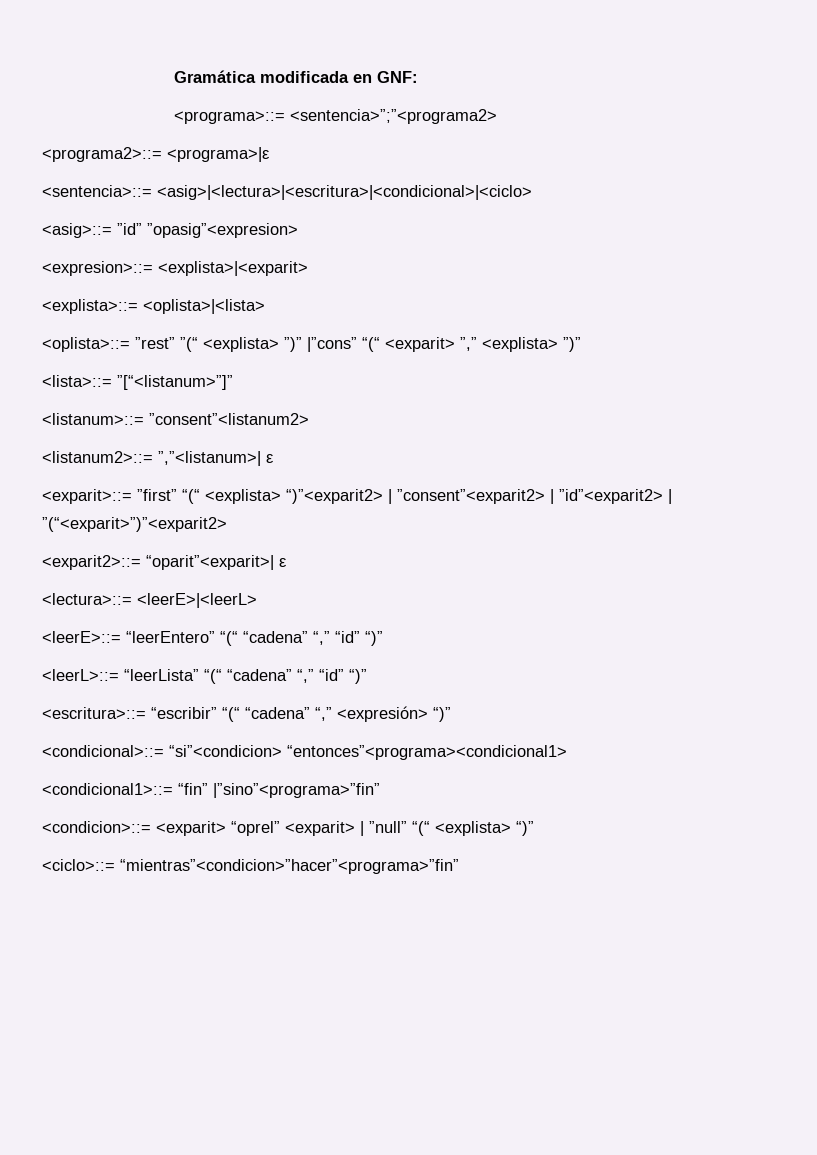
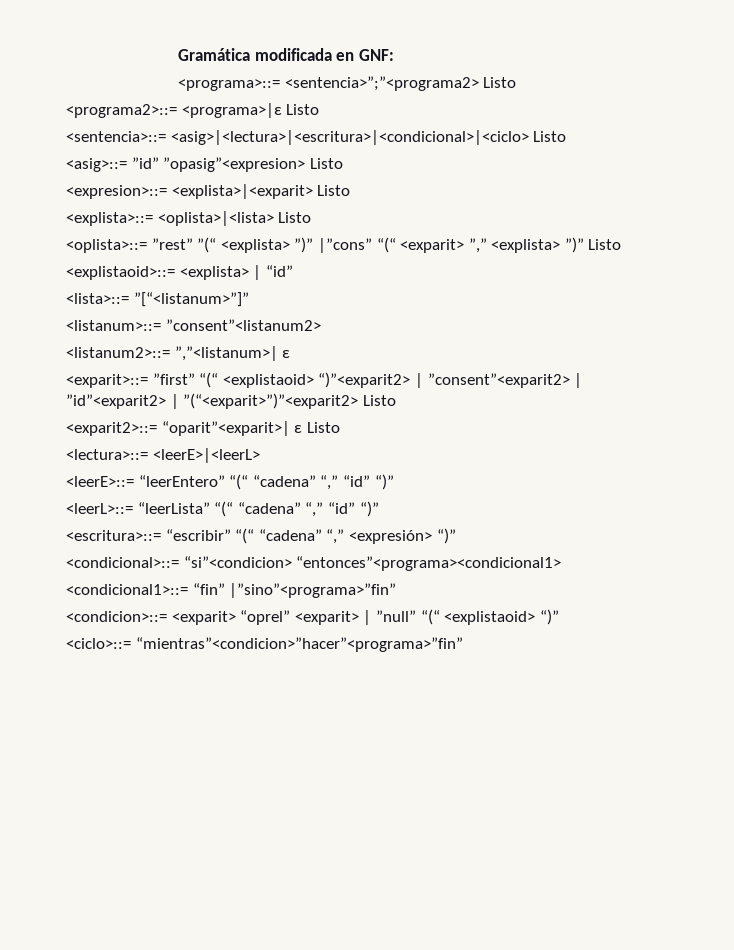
(497, 116) none -> [483,77,517,88] Listo
(270, 154) none -> [286,104,320,115] Listo
(532, 192) none -> [533,131,567,142] Listo
(298, 230) none -> [309,158,343,169] Listo
(308, 268) none -> [317,185,351,196] Listo
(265, 306) none -> [278,212,312,223] Listo
(581, 344) none -> [588,239,622,250] [66,265,293,280] Listo // <explistaoid>::= <explista> | “id”
[205,489,281,504] <explista> -> [222,374,314,388] <explistaoid>
(227, 524) none -> [362,395,396,406] Listo
(287, 562) none -> [306,422,340,433] Listo
[435,821,511,836] <explista> -> [444,611,536,625] <explistaoid>

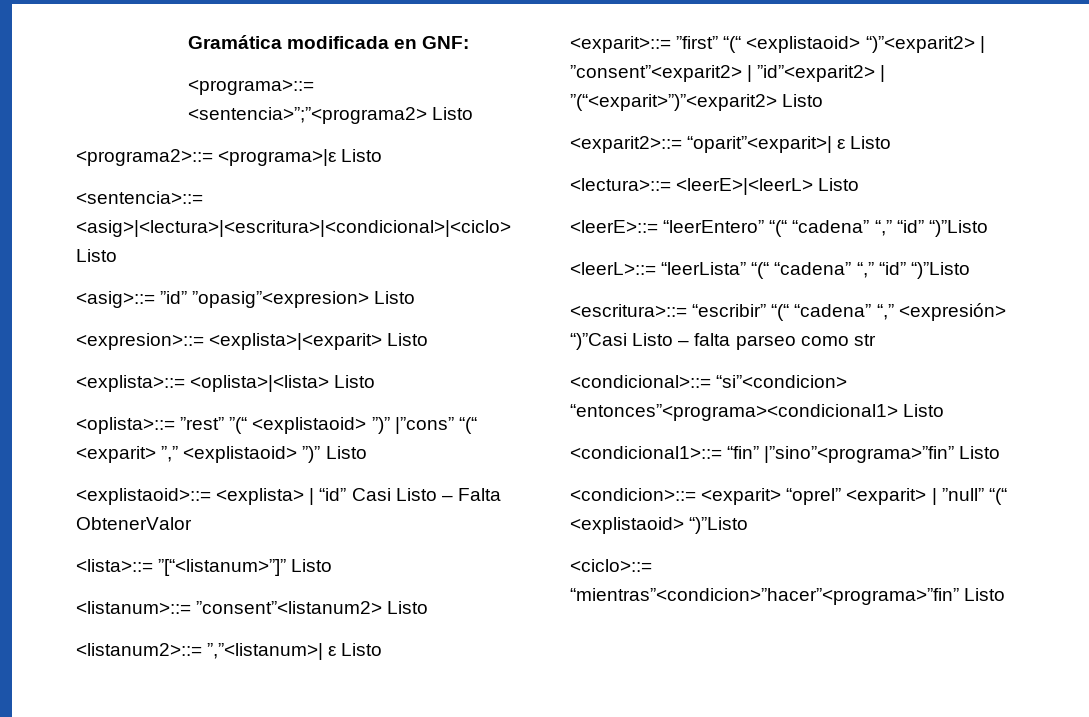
[220,239,290,253] <explista> -> [252,417,367,434] <explistaoid>
[491,239,561,253] <explista> -> [183,446,298,463] <explistaoid>
(293, 271) none -> [351,488,501,501] [76,517,192,530] Casi Listo – Falta ObtenerValor
(249, 299) none -> [291,559,333,572] Listo
(321, 325) none -> [387,601,429,614] Listo
(291, 354) none -> [341,643,383,656] Listo
(260, 455) none -> [818,178,860,191] Listo
[374,474,394,490] “)” -> [928,220,988,237] “)”Listo
[359,501,379,517] “)” -> [910,262,970,279] “)”Listo
[436,528,456,544] “)” -> [570,333,876,350] “)”Casi Listo – falta parseo como str
(562, 563) none -> [903,404,945,417] Listo
(397, 590) none -> [959,446,1001,459] Listo
[539,609,559,625] “)” -> [689,517,749,534] “)”Listo
(463, 644) none -> [964,588,1006,601] Listo

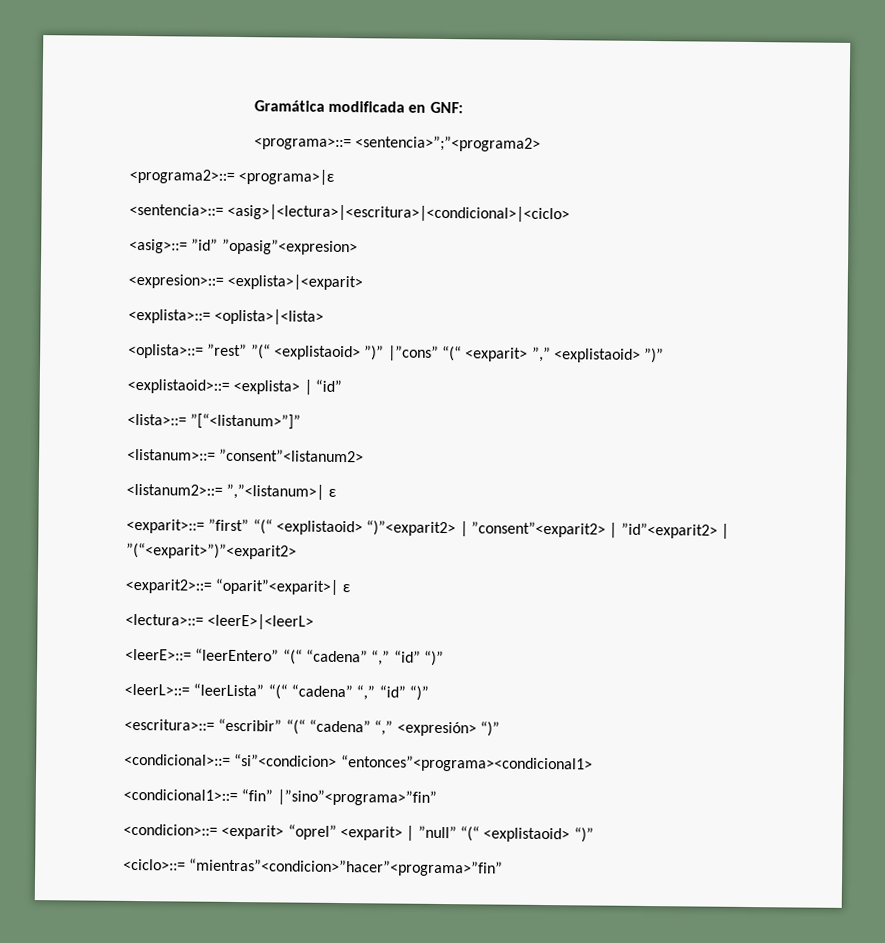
[432,107,474,120] Listo -> (541, 143) none
[341,149,383,162] Listo -> (335, 176) none
[76,249,117,262] Listo -> (571, 213) none
[374,291,416,304] Listo -> (358, 247) none
[387,333,429,346] Listo -> (364, 282) none
[334,375,376,388] Listo -> (325, 316) none
[325,446,367,459] Listo -> (665, 355) none
[351,488,501,501] [76,517,192,530] Casi Listo – Falta ObtenerValor -> (342, 386) none
[291,559,333,572] Listo -> (302, 421) none
[387,601,429,614] Listo -> (365, 455) none
[341,643,383,656] Listo -> (336, 492) none
[782,94,824,107] Listo -> (297, 551) none
[850,136,892,149] Listo -> (350, 588) none
[818,178,860,191] Listo -> (315, 621) none
[928,220,988,237] “)”Listo -> [423,650,444,667] “)”
[910,262,970,279] “)”Listo -> [408,685,429,701] “)”
[570,333,876,350] “)”Casi Listo – falta parseo como str -> [479,721,500,737] “)”
[903,404,945,417] Listo -> (593, 764) none
[959,446,1001,459] Listo -> (437, 797) none
[689,517,749,534] “)”Listo -> [573,827,594,843] “)”
[964,588,1006,601] Listo -> (504, 867) none

